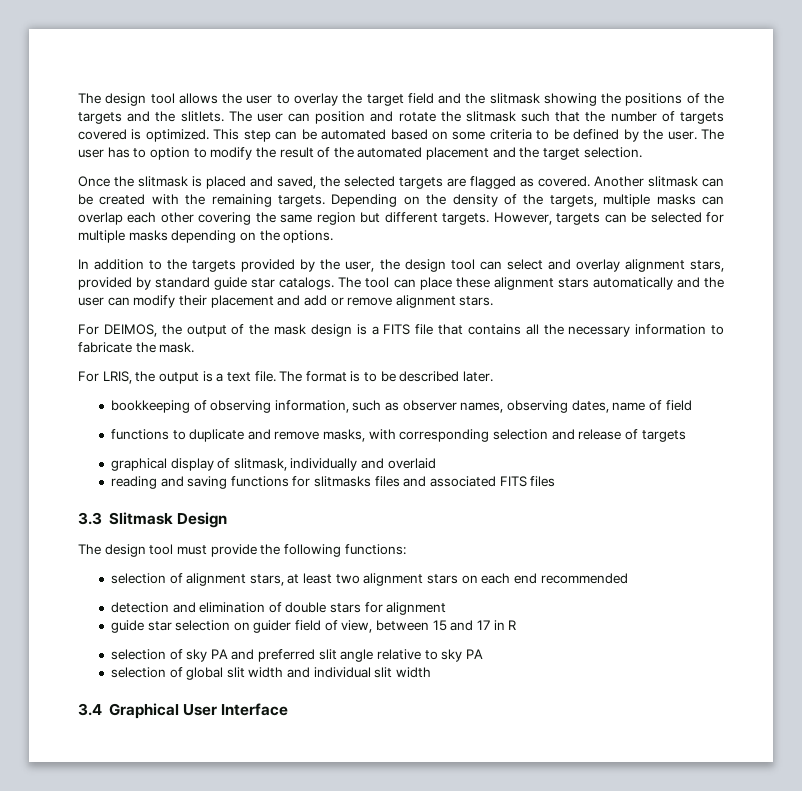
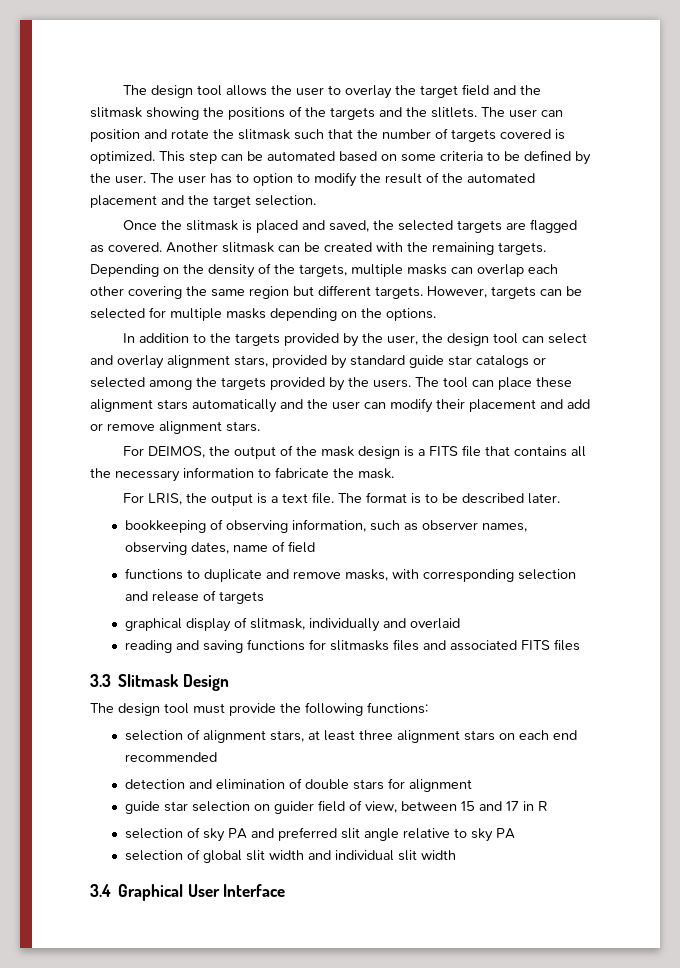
[279,277,335,290] catalogs. -> [476,355,546,368] [90,377,411,391] catalogs or selected among the targets provided by the users.
[335,574,360,584] two -> [358,730,393,740] three

